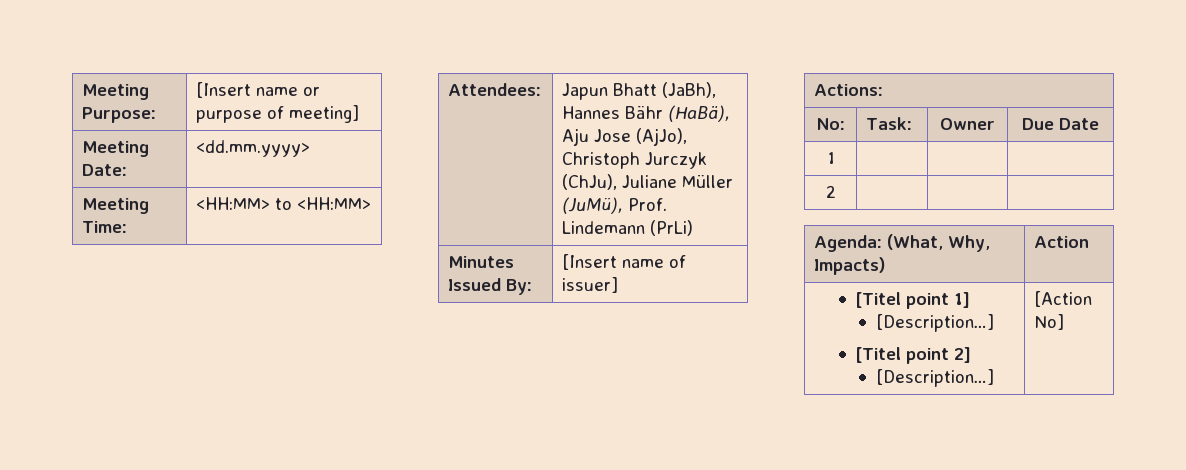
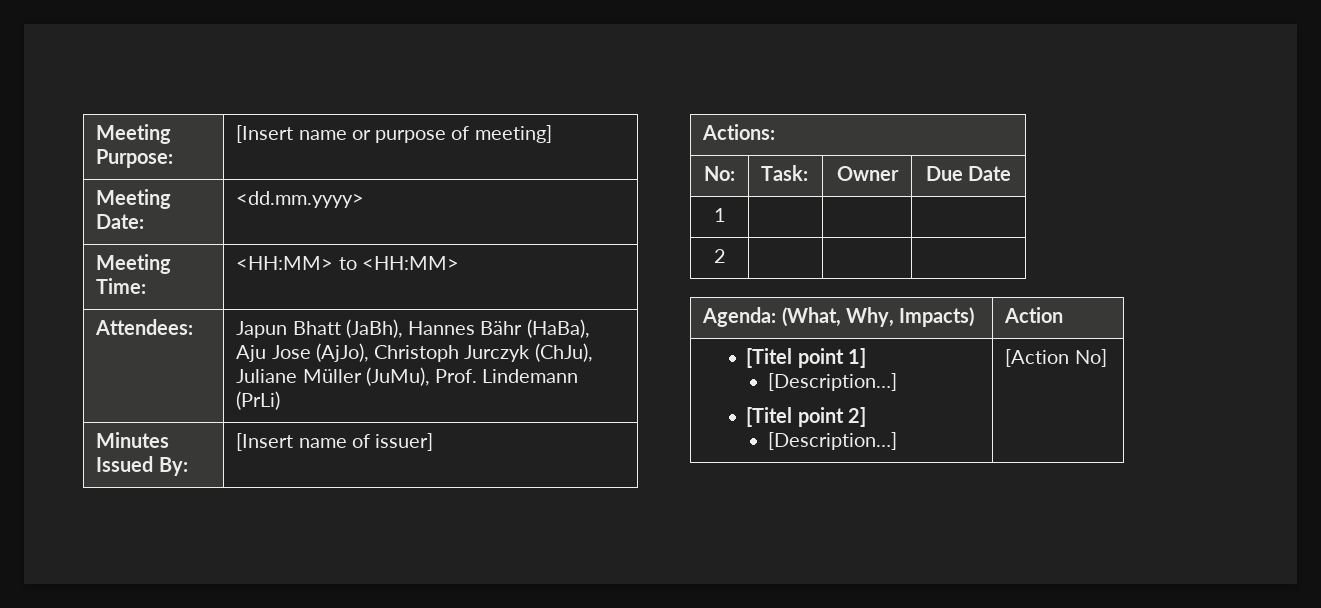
[667,105,730,122] (HaBä), -> [526,319,590,338] (HaBa),
[561,197,623,214] (JuMü), -> [365,367,430,386] (JuMu),

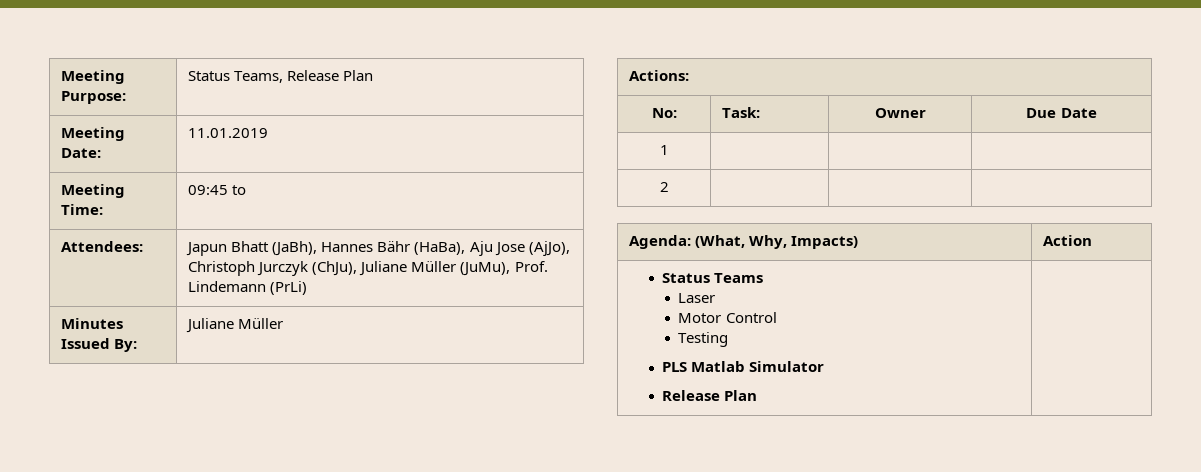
[236,125,552,143] [Insert name or purpose of meeting] -> [188,70,374,83] Status Teams, Release Plan
[236,191,365,208] <dd.mm.yyyy> -> [188,128,269,138] 11.01.2019
[236,256,334,270] <HH:MM> -> [188,185,229,195] 09:45
[361,256,459,270] <HH:MM> -> (247, 190) none
[236,433,434,451] [Insert name of issuer] -> [186,318,284,333] Juliane Müller
[746,348,866,368] [767,373,897,391] [746,407,866,427] [767,432,897,450] [1005,349,1107,367] [Titel point 1] // [Description…] // [Titel point 2] // [Description…] | [Action No] -> [662,273,764,283] [678,293,716,303] [678,312,777,323] [678,332,729,347] [662,361,825,372] [662,390,758,401] Status Teams // Laser // Motor Control // Testing // PLS Matlab Simulator // Release Plan |

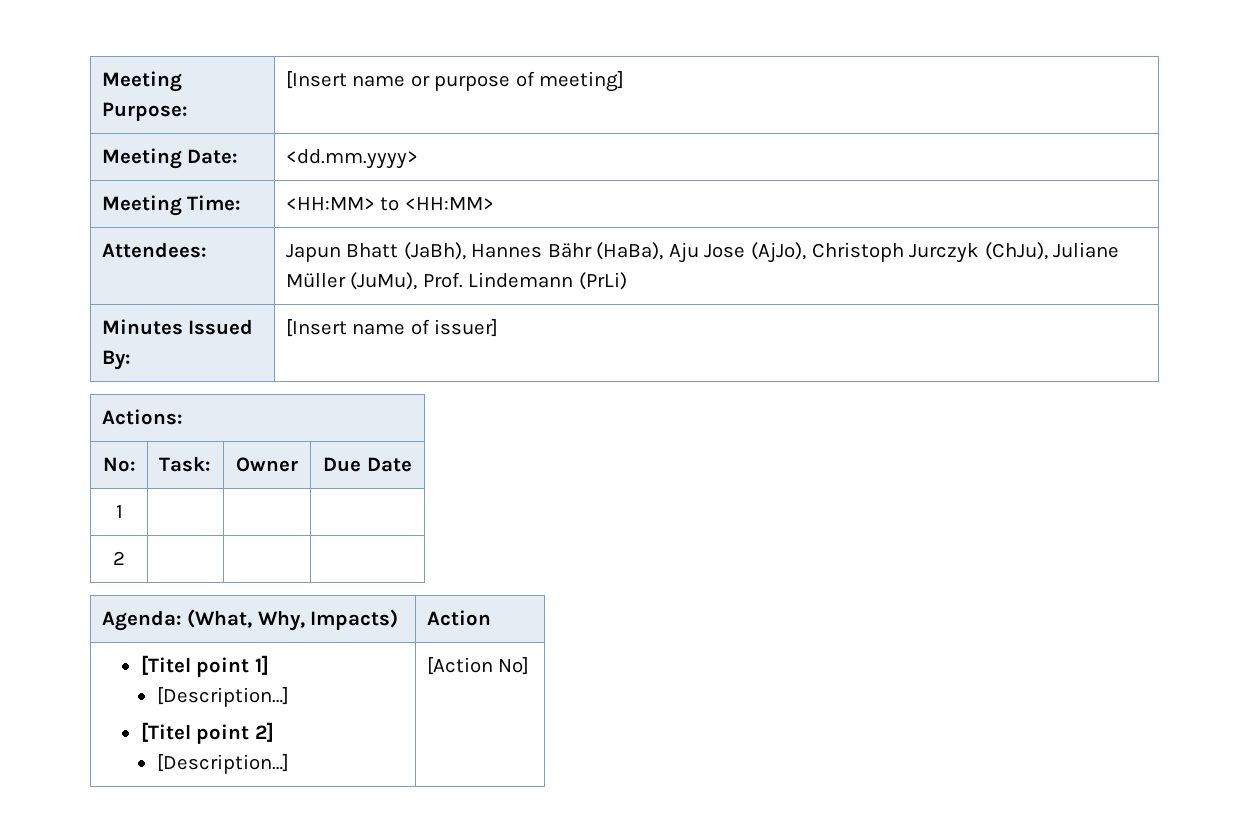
[188,70,374,83] Status Teams, Release Plan -> [285,71,625,92] [Insert name or purpose of meeting]
[188,128,269,138] 11.01.2019 -> [285,149,418,169] <dd.mm.yyyy>
[188,185,229,195] 09:45 -> [285,197,375,210] <HH:MM>
(247, 190) none -> [404,197,494,210] <HH:MM>
[186,318,284,333] Juliane Müller -> [285,319,499,337] [Insert name of issuer]
[662,273,764,283] [678,293,716,303] [678,312,777,323] [678,332,729,347] [662,361,825,372] [662,390,758,401] Status Teams // Laser // Motor Control // Testing // PLS Matlab Simulator // Release Plan | -> [140,655,269,677] [156,687,289,707] [140,722,274,744] [156,754,289,774] [426,657,530,675] [Titel point 1] // [Description…] // [Titel point 2] // [Description…] | [Action No]

